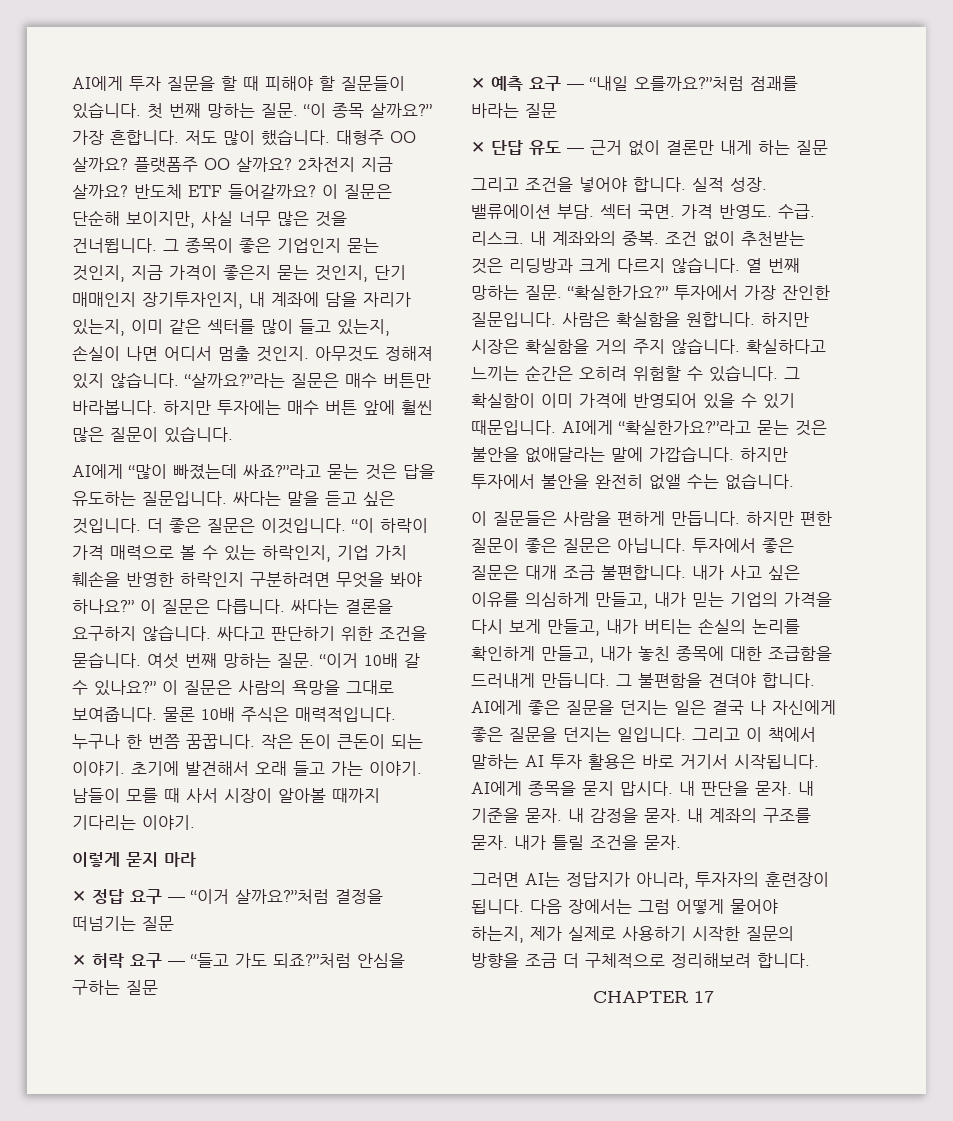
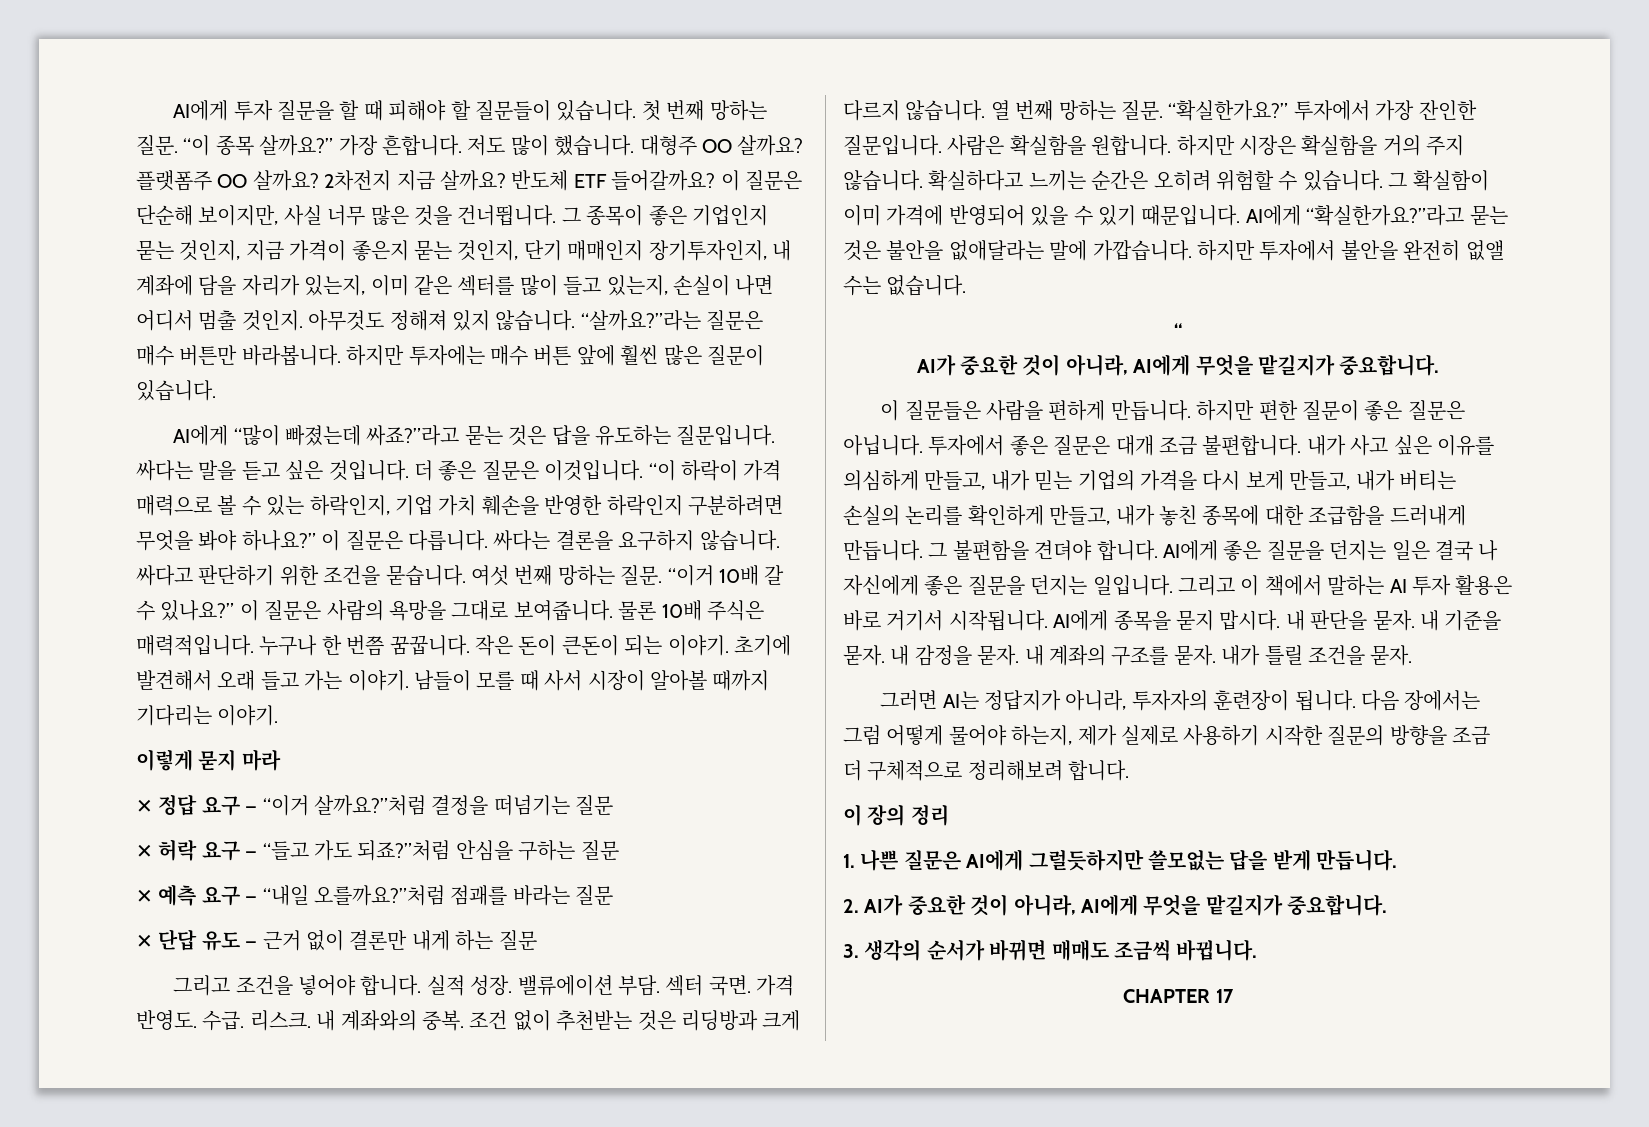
(794, 481) none -> [1174,323,1182,338] [916,354,1440,376] // “ // AI가 중요한 것이 아니라, AI에게 무엇을 맡길지가 중요합니다.
(810, 960) none -> [843,804,949,826] [843,849,1398,871] [843,894,1388,916] [843,939,1258,961] // 이 장의 정리 // 1. 나쁜 질문은 AI에게 그럴듯하지만 쓸모없는 답을 받게 만듭니다. // 2. AI가 중요한 것이 아니라, AI에게 무엇을 맡길지가 중요합니다. // 3. 생각의 순서가 바뀌면 매매도 조금씩 바뀝니다.

